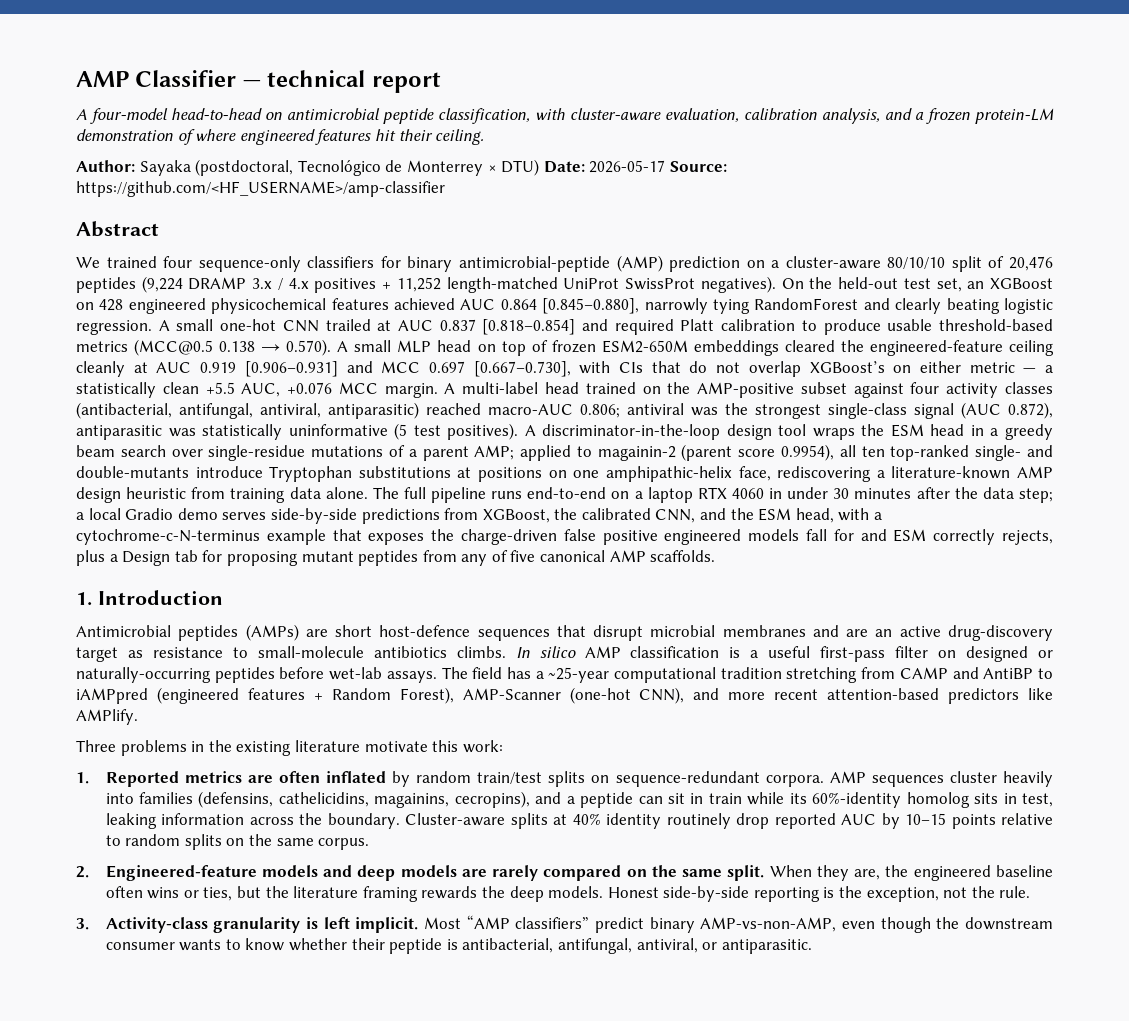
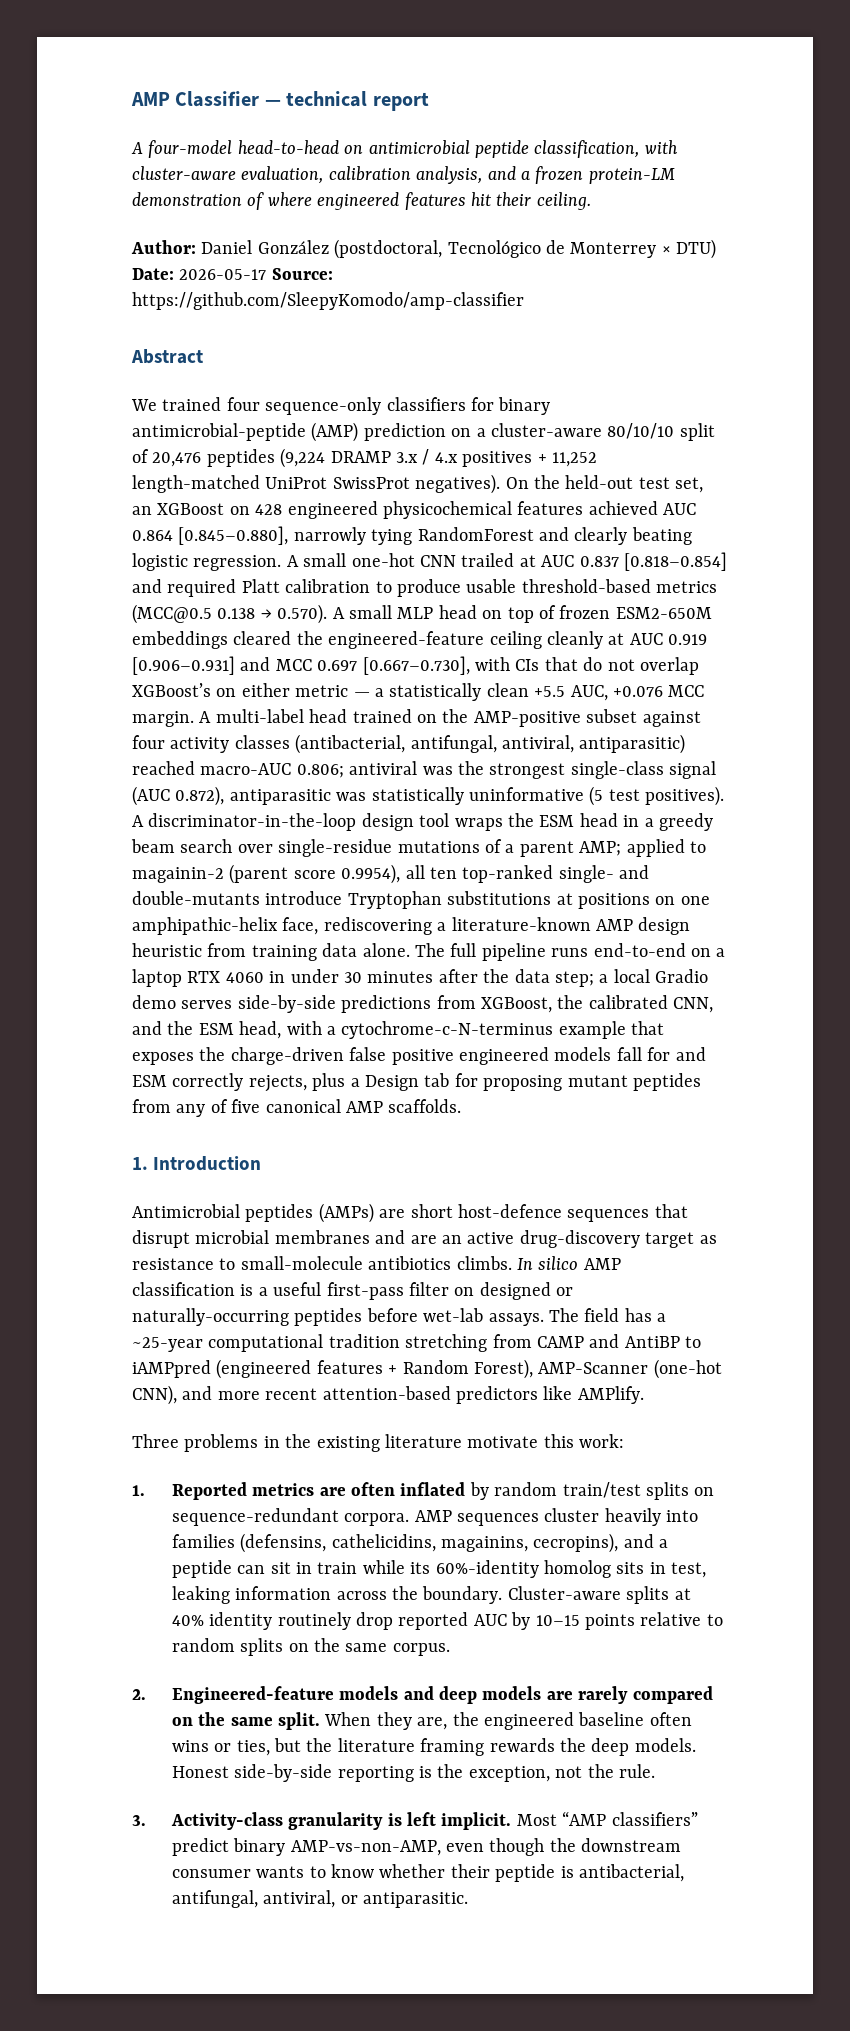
[139,160,191,176] Sayaka -> [201,240,329,254] Daniel González
[76,181,445,197] https://github.com/<HF_USERNAME>/amp-classifier -> [132,292,524,310] https://github.com/SleepyKomodo/amp-classifier

